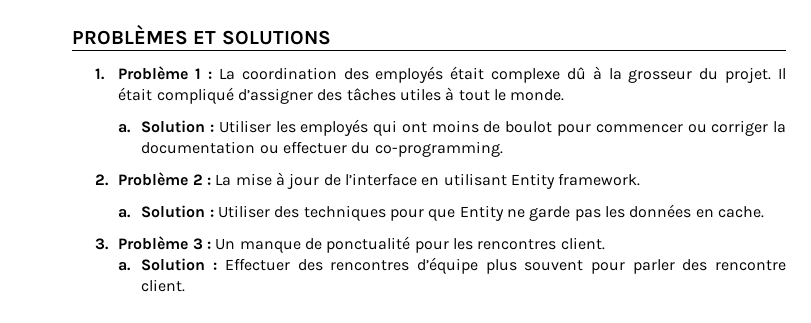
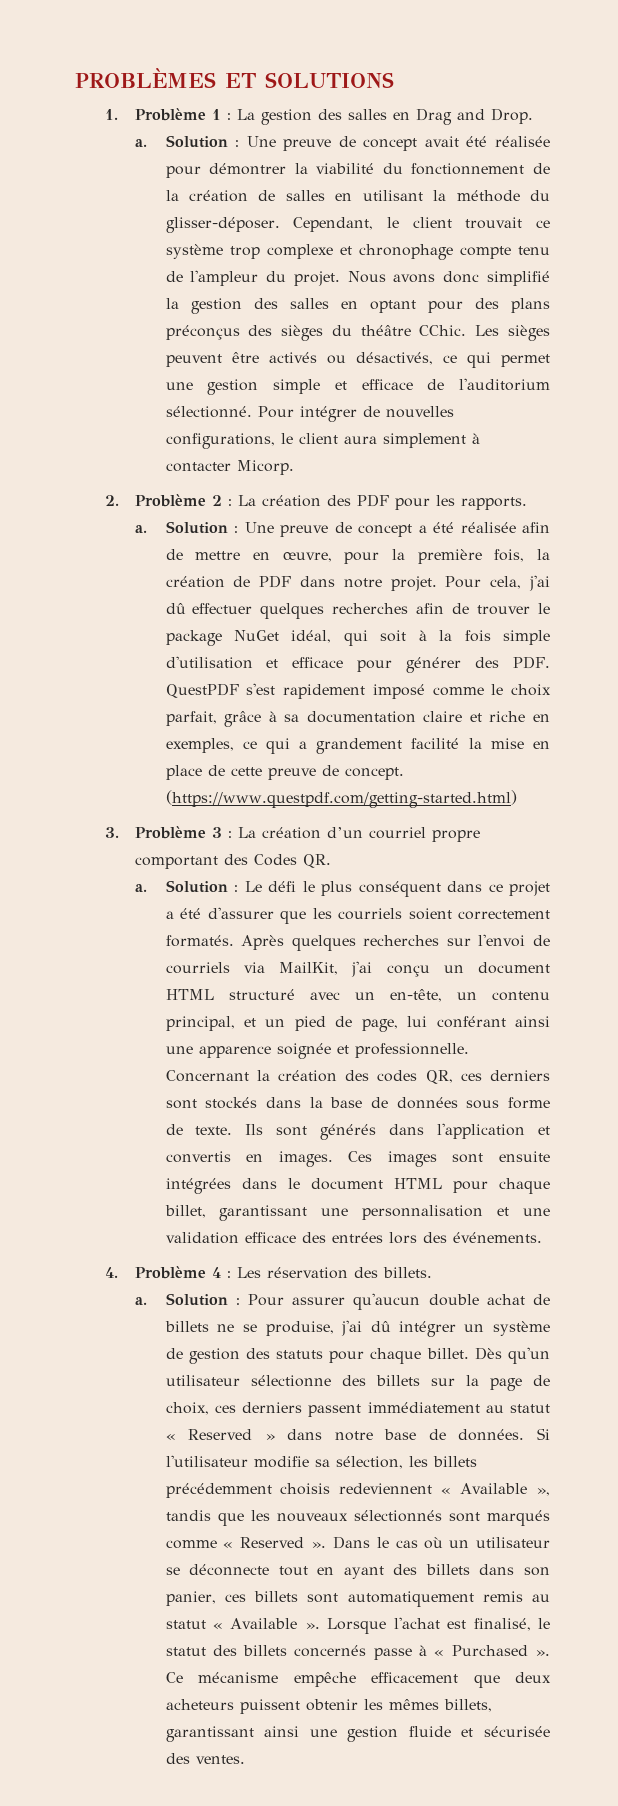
[241,66,786,83] [118,87,565,104] [118,119,786,136] [141,141,503,157] coordination des employés était complexe dû à la grosseur du projet. Il était compliqué d’assigner des tâches utiles à tout le monde. // a. Solution : Utiliser les employés qui ont moins de boulot pour commencer ou corriger la documentation ou effectuer du co-programming. -> [261,108,534,125] [135,135,551,151] [165,163,550,178] [165,190,551,202] [165,217,550,233] [165,244,550,260] [165,270,550,286] [165,298,551,314] [165,325,550,341] [165,352,551,368] [165,378,550,395] [165,406,454,422] [165,433,480,449] [165,460,294,475] gestion des salles en Drag and Drop. // a. Solution : Une preuve de concept avait été réalisée pour démontrer la viabilité du fonctionnement de la création de salles en utilisant la méthode du glisser-déposer. Cependant, le client trouvait ce système trop complexe et chronophage compte tenu de l'ampleur du projet. Nous avons donc simplifié la gestion des salles en optant pour des plans préconçus des sièges du théâtre CChic. Les sièges peuvent être activés ou désactivés, ce qui permet une gestion simple et efficace de l'auditorium sélectionné. Pour intégrer de nouvelles configurations, le client aura simplement à contacter Micorp.
[235,172,641,189] [118,204,764,221] [95,236,605,253] [118,257,787,274] [141,279,186,292] mise à jour de l’interface en utilisant Entity framework. // a. Solution : Utiliser des techniques pour que Entity ne garde pas les données en cache. // 3. Problème 3 : Un manque de ponctualité pour les rencontres client. // a. Solution : Effectuer des rencontres d’équipe plus souvent pour parler des rencontre client. -> [262,494,528,510] [135,521,550,537] [165,549,551,564] [165,575,551,591] [165,603,550,619] [165,630,551,646] [165,656,551,673] [165,683,551,699] [165,711,551,727] [165,738,551,754] [165,765,404,780] [165,790,517,808] [105,826,481,842] [135,854,332,869] [135,880,550,897] [165,907,550,924] [165,934,550,951] [165,961,550,977] [165,989,550,1002] [165,1016,551,1032] [165,1043,469,1059] [165,1070,550,1084] [165,1097,551,1109] [165,1123,550,1140] [165,1151,550,1167] [165,1178,550,1194] [164,1205,550,1221] [165,1232,542,1244] [105,1266,433,1279] [135,1293,550,1310] [164,1320,551,1337] [165,1347,551,1364] [165,1375,551,1391] [165,1402,550,1417] [165,1428,551,1441] [165,1455,477,1469] [165,1483,550,1498] [165,1510,550,1526] [165,1536,551,1549] [165,1564,551,1579] [165,1591,550,1607] [165,1617,551,1634] [165,1645,551,1660] [165,1672,551,1688] [165,1699,492,1714] [165,1726,550,1742] [165,1753,245,1764] création des PDF pour les rapports. // a. Solution : Une preuve de concept a été réalisée afin de mettre en œuvre, pour la première fois, la création de PDF dans notre projet. Pour cela, j'ai dû effectuer quelques recherches afin de trouver le package NuGet idéal, qui soit à la fois simple d'utilisation et efficace pour générer des PDF. QuestPDF s'est rapidement imposé comme le choix parfait, grâce à sa documentation claire et riche en exemples, ce qui a grandement facilité la mise en place de cette preuve de concept. (https://www.questpdf.com/getting-started.html) // 3. Problème 3 : La création d’un courriel propre comportant des Codes QR. // a. Solution : Le défi le plus conséquent dans ce projet a été d'assurer que les courriels soient correctement formatés. Après quelques recherches sur l'envoi de courriels via MailKit, j'ai conçu un document HTML structuré avec un en-tête, un contenu principal, et un pied de page, lui conférant ainsi une apparence soignée et professionnelle. Concernant la création des codes QR, ces derniers sont stockés dans la base de données sous forme de texte. Ils sont générés dans l'application et convertis en images. Ces images sont ensuite intégrées dans le document HTML pour chaque billet, garantissant une personnalisation et une validation efficace des entrées lors des événements. // 4. Problème 4 : Les réservation des billets. // a. Solution : Pour assurer qu'aucun double achat de billets ne se produise, j'ai dû intégrer un système de gestion des statuts pour chaque billet. Dès qu'un utilisateur sélectionne des billets sur la page de choix, ces derniers passent immédiatement au statut « Reserved » dans notre base de données. Si l'utilisateur modifie sa sélection, les billets précédemment choisis redeviennent « Available », tandis que les nouveaux sélectionnés sont marqués comme « Reserved ». Dans le cas où un utilisateur se déconnecte tout en ayant des billets dans son panier, ces billets sont automatiquement remis au statut « Available ». Lorsque l'achat est finalisé, le statut des billets concernés passe à « Purchased ». Ce mécanisme empêche efficacement que deux acheteurs puissent obtenir les mêmes billets, garantissant ainsi une gestion fluide et sécurisée des ventes.

